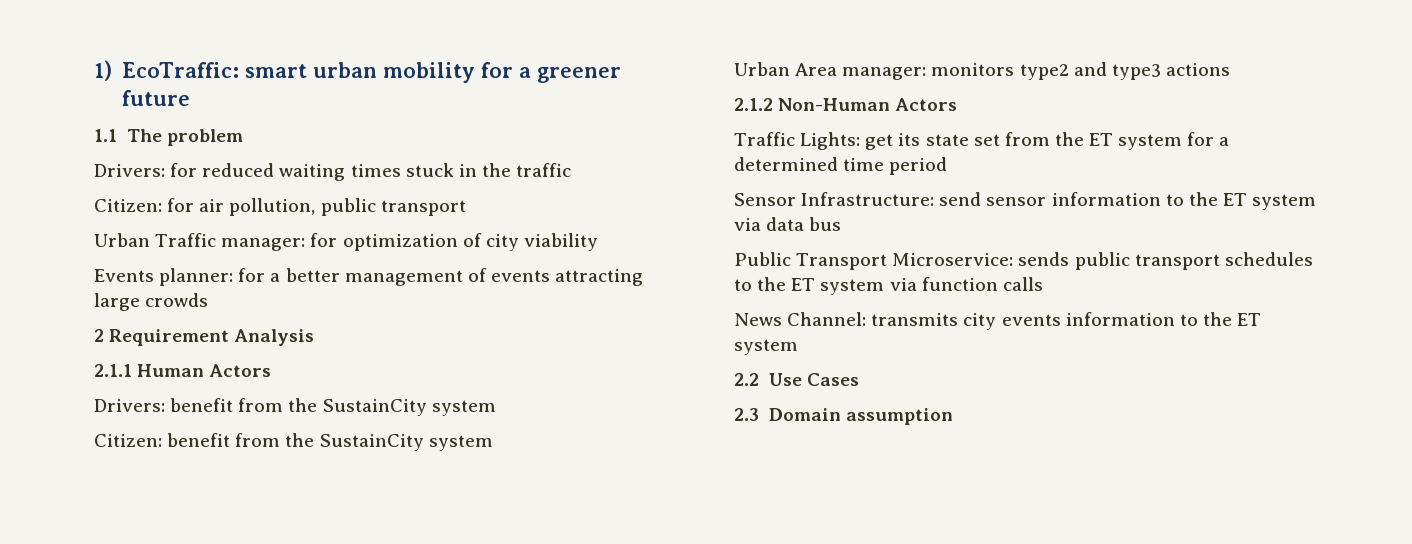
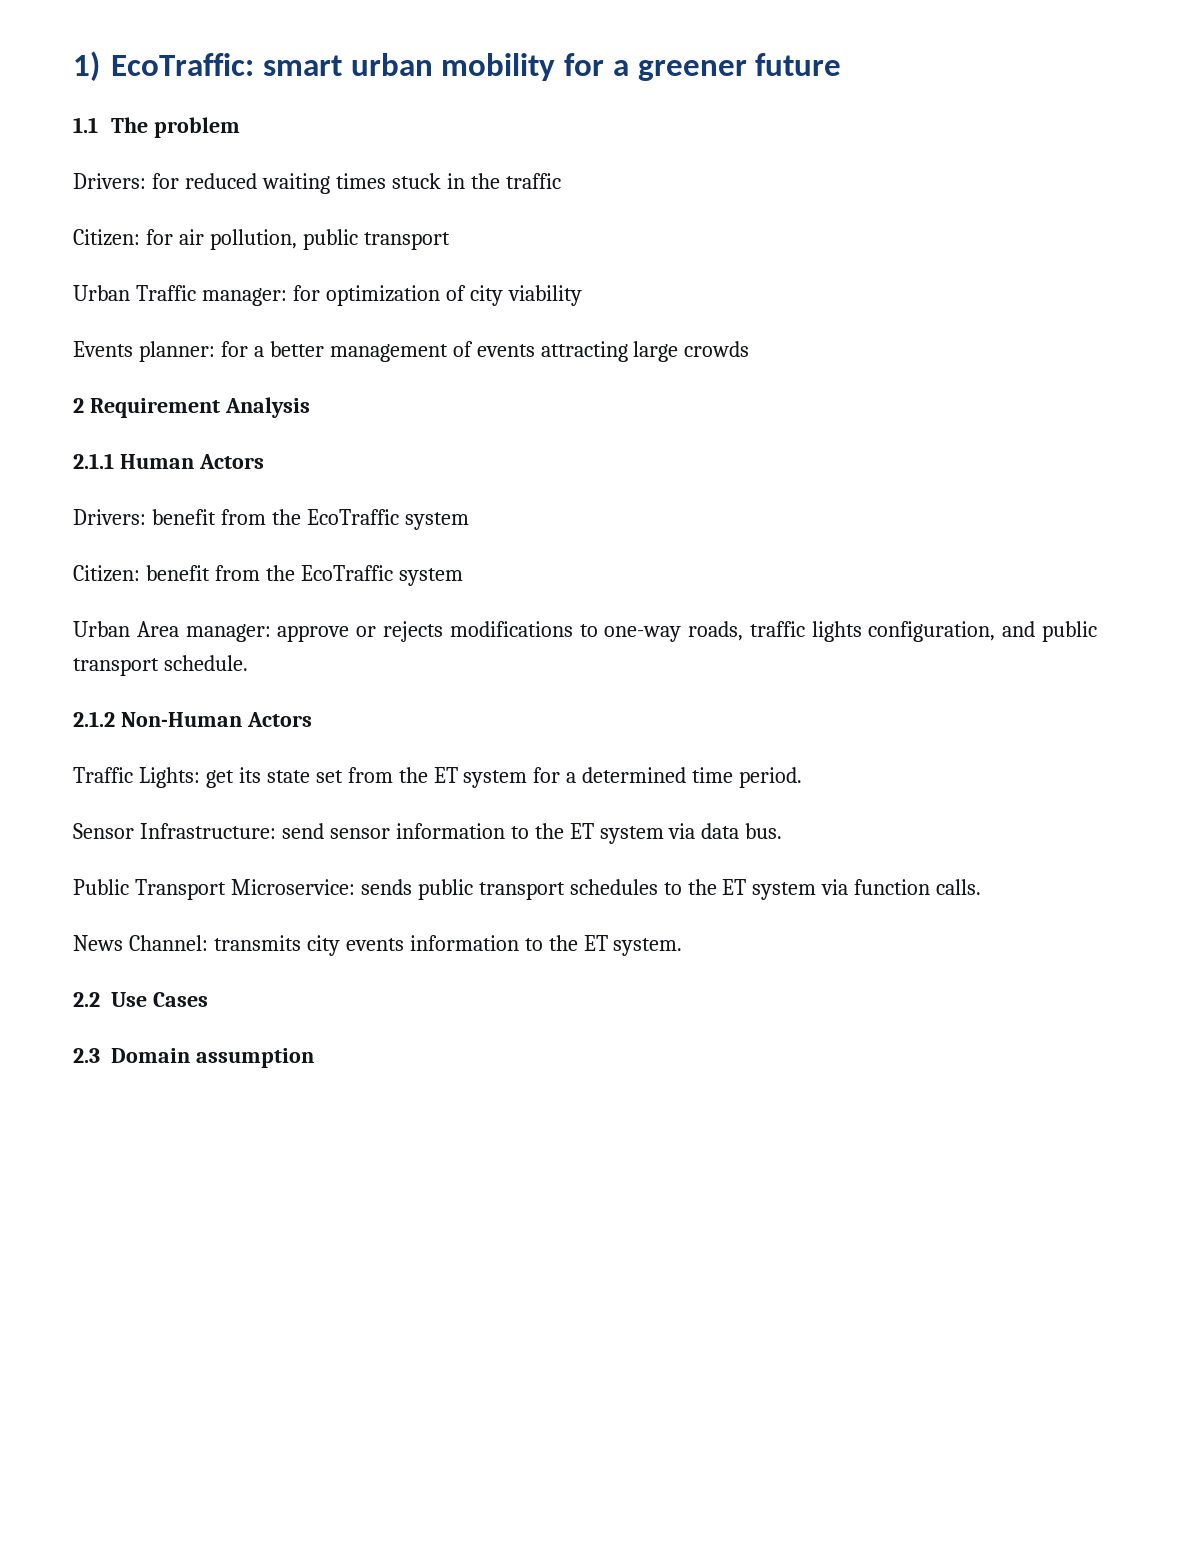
[322,399,427,416] SustainCity -> [306,509,399,525] EcoTraffic
[319,434,424,451] SustainCity -> [300,565,393,581] EcoTraffic
[931,62,1230,80] monitors type2 and type3 actions -> [277,621,1098,642] [73,655,248,676] approve or rejects modifications to one-way roads, traffic lights configuration, and public transport schedule.
[889,157,948,175] period -> [739,767,803,788] period.
[809,217,842,231] bus -> [745,823,783,839] bus.
[1002,277,1043,291] calls -> [936,879,982,895] calls.
[734,339,798,355] system -> [613,938,683,956] system.

